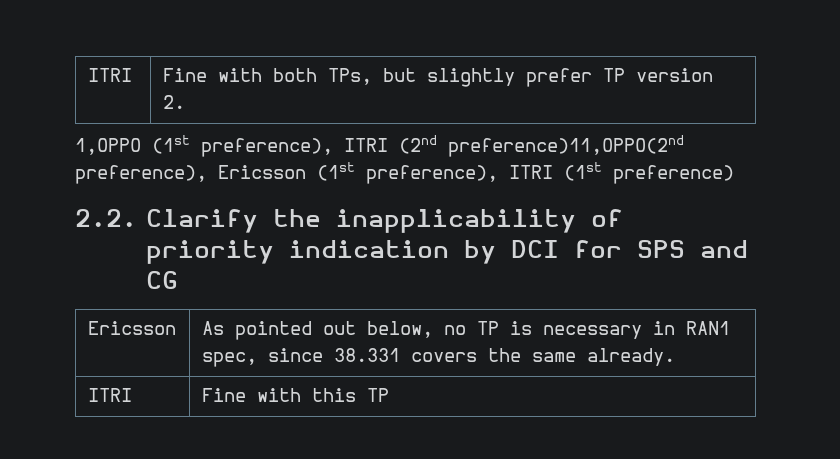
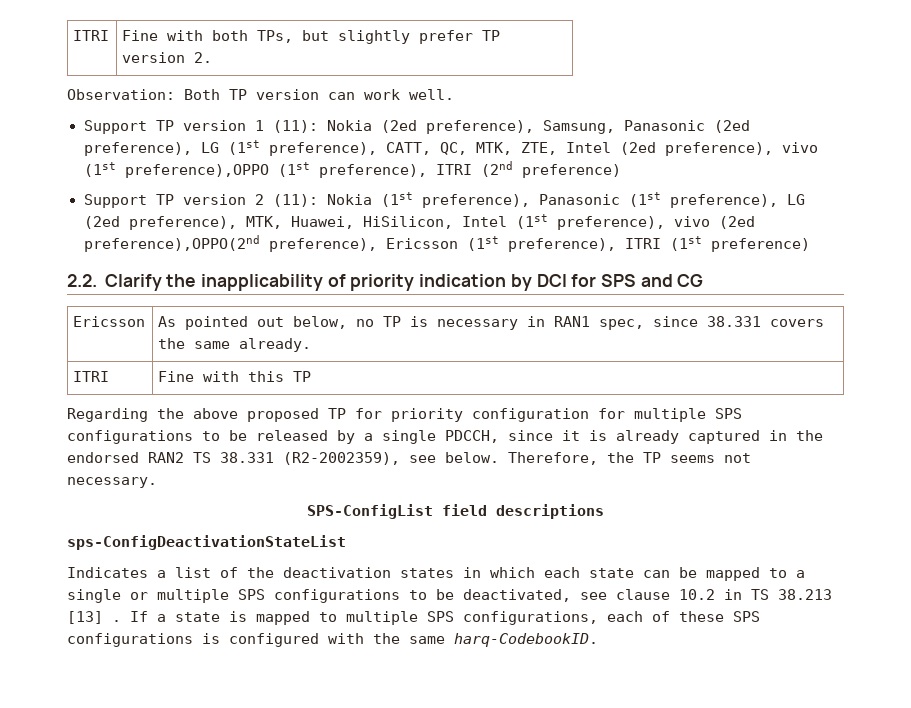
[75,135,684,157] 1,OPPO (1st preference), ITRI (2nd preference)11,OPPO(2nd -> [67,89,454,100] [83,120,750,134] [83,140,818,156] [83,161,621,178] [83,192,805,208] [83,214,755,230] [83,235,260,252] Observation: Both TP version can work well. // Support TP version 1 (11): Nokia (2ed preference), Samsung, Panasonic (2ed preference), LG (1st preference), CATT, QC, MTK, ZTE, Intel (2ed preference), vivo (1st preference),OPPO (1st preference), ITRI (2nd preference) // Support TP version 2 (11): Nokia (1st preference), Panasonic (1st preference), LG (2ed preference), MTK, Huawei, HiSilicon, Intel (1st preference), vivo (2ed preference),OPPO(2nd
(389, 395) none -> [67,408,742,422] [67,430,823,444] [67,452,751,465] [67,477,157,488] [307,504,604,519] [67,535,346,550] [67,567,805,581] [67,589,832,603] [67,611,760,625] [67,633,598,647] // Regarding the above proposed TP for priority configuration for multiple SPS configurations to be released by a single PDCCH, since it is already captured in the endorsed RAN2 TS 38.331 (R2-2002359), see below. Therefore, the TP seems not necessary. // SPS-ConfigList field descriptions // sps-ConfigDeactivationStateList // Indicates a list of the deactivation states in which each state can be mapped to a single or multiple SPS configurations to be deactivated, see clause 10.2 in TS 38.213 [13] . If a state is mapped to multiple SPS configurations, each of these SPS configurations is configured with the same harq-CodebookID.

